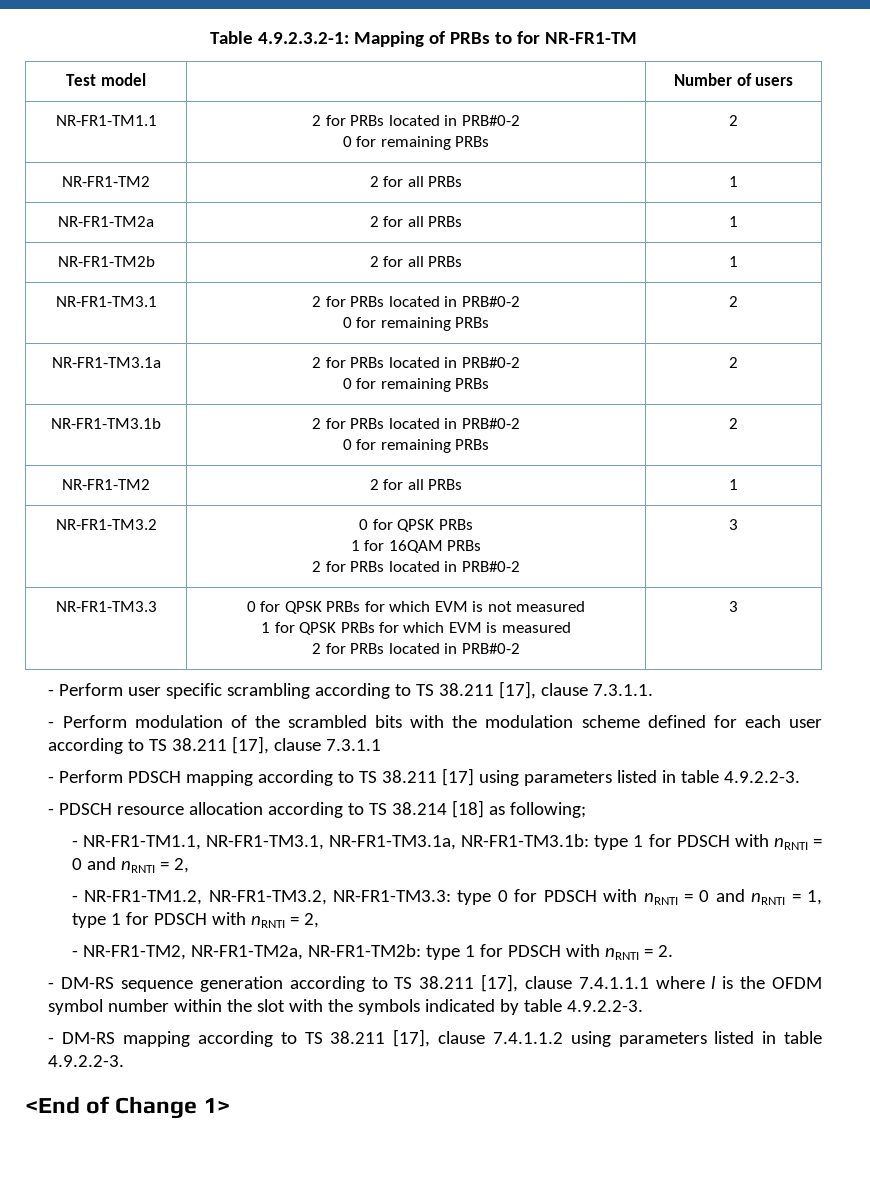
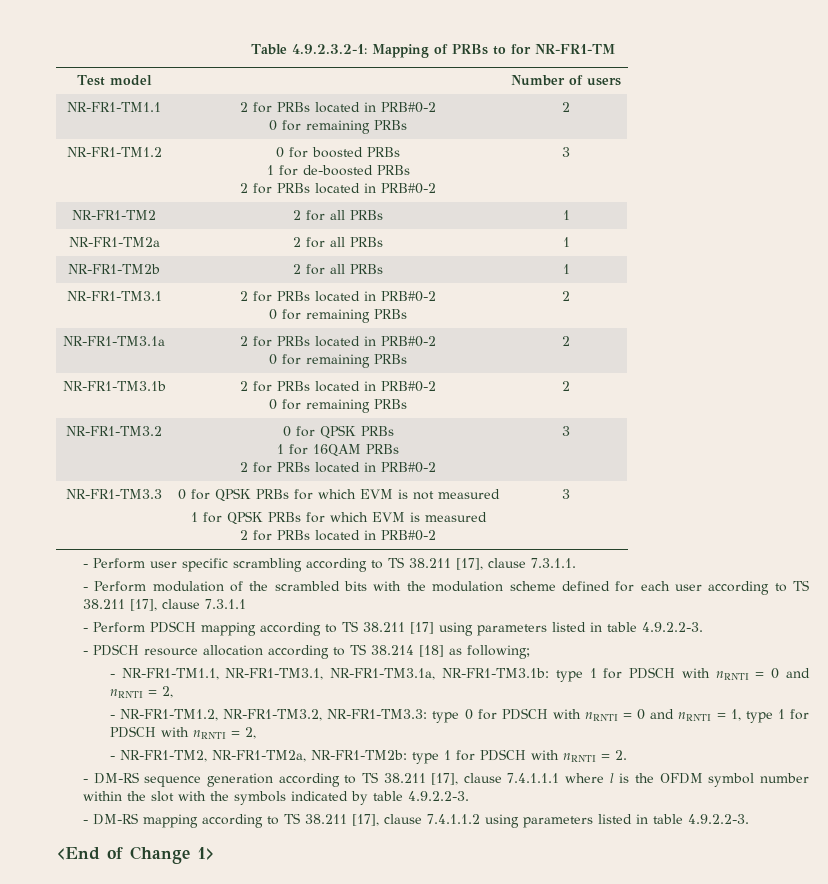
(738, 120) none -> [66,147,162,157] [276,147,400,158] [266,165,410,176] [240,183,436,194] [562,147,570,157] // NR-FR1-TM1.2 | 0 for boosted PRBs // 1 for de-boosted PRBs // 2 for PRBs located in PRB#0-2 | 3
[62,479,150,490] [369,479,463,490] [729,479,738,490] // NR-FR1-TM2 | 2 for all PRBs | 1 -> (570, 386) none

